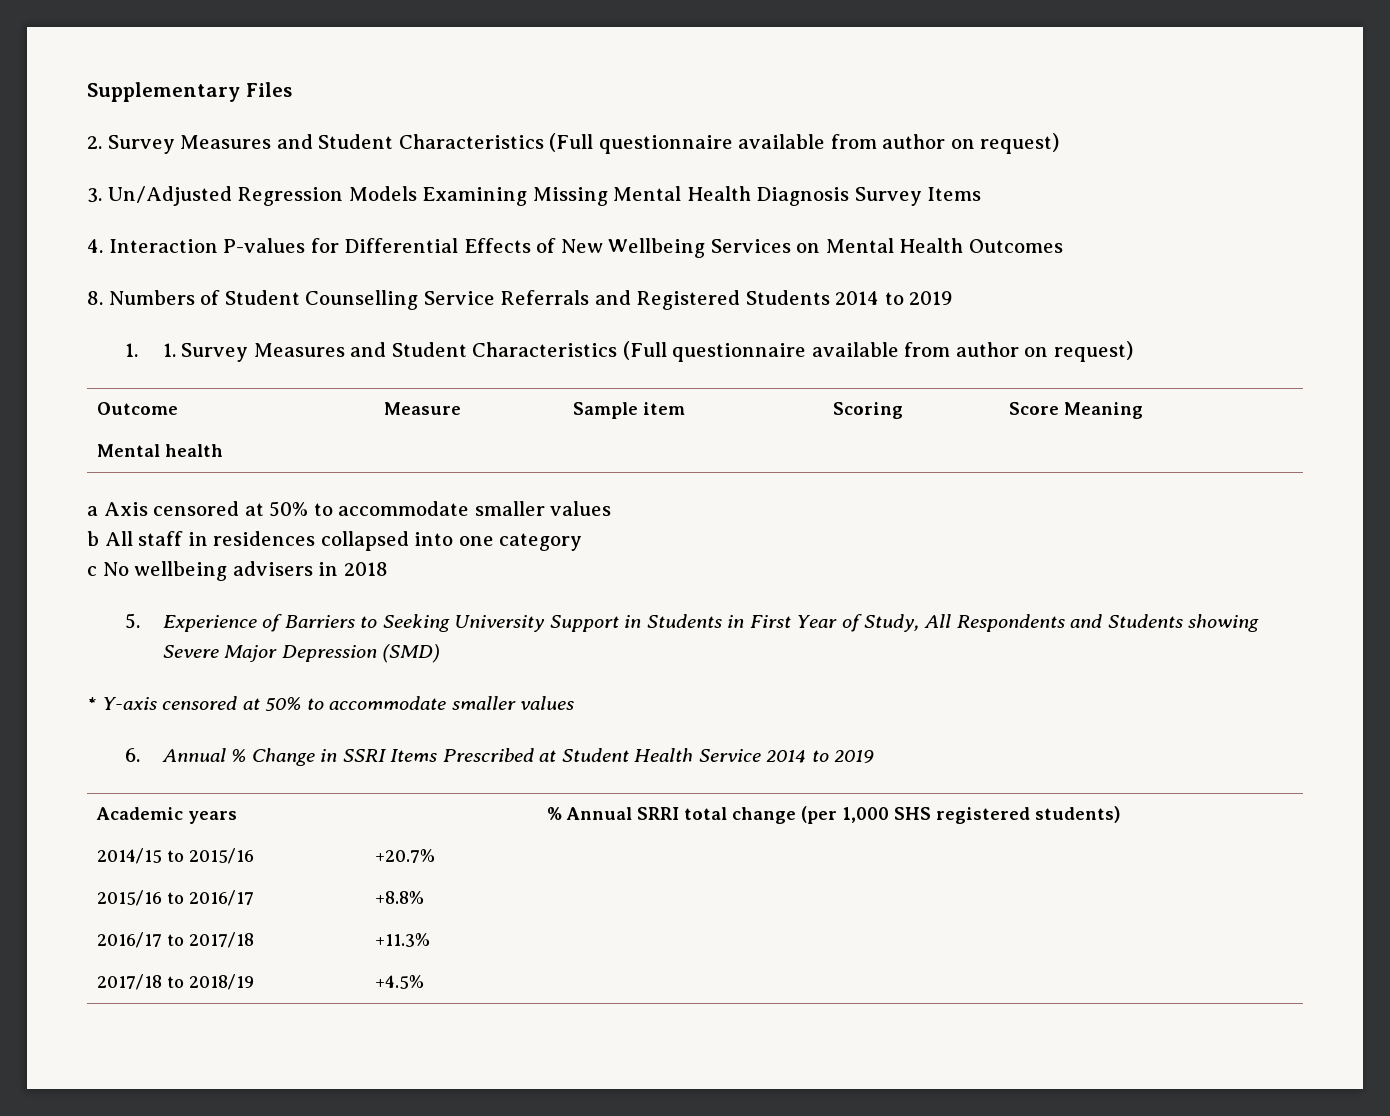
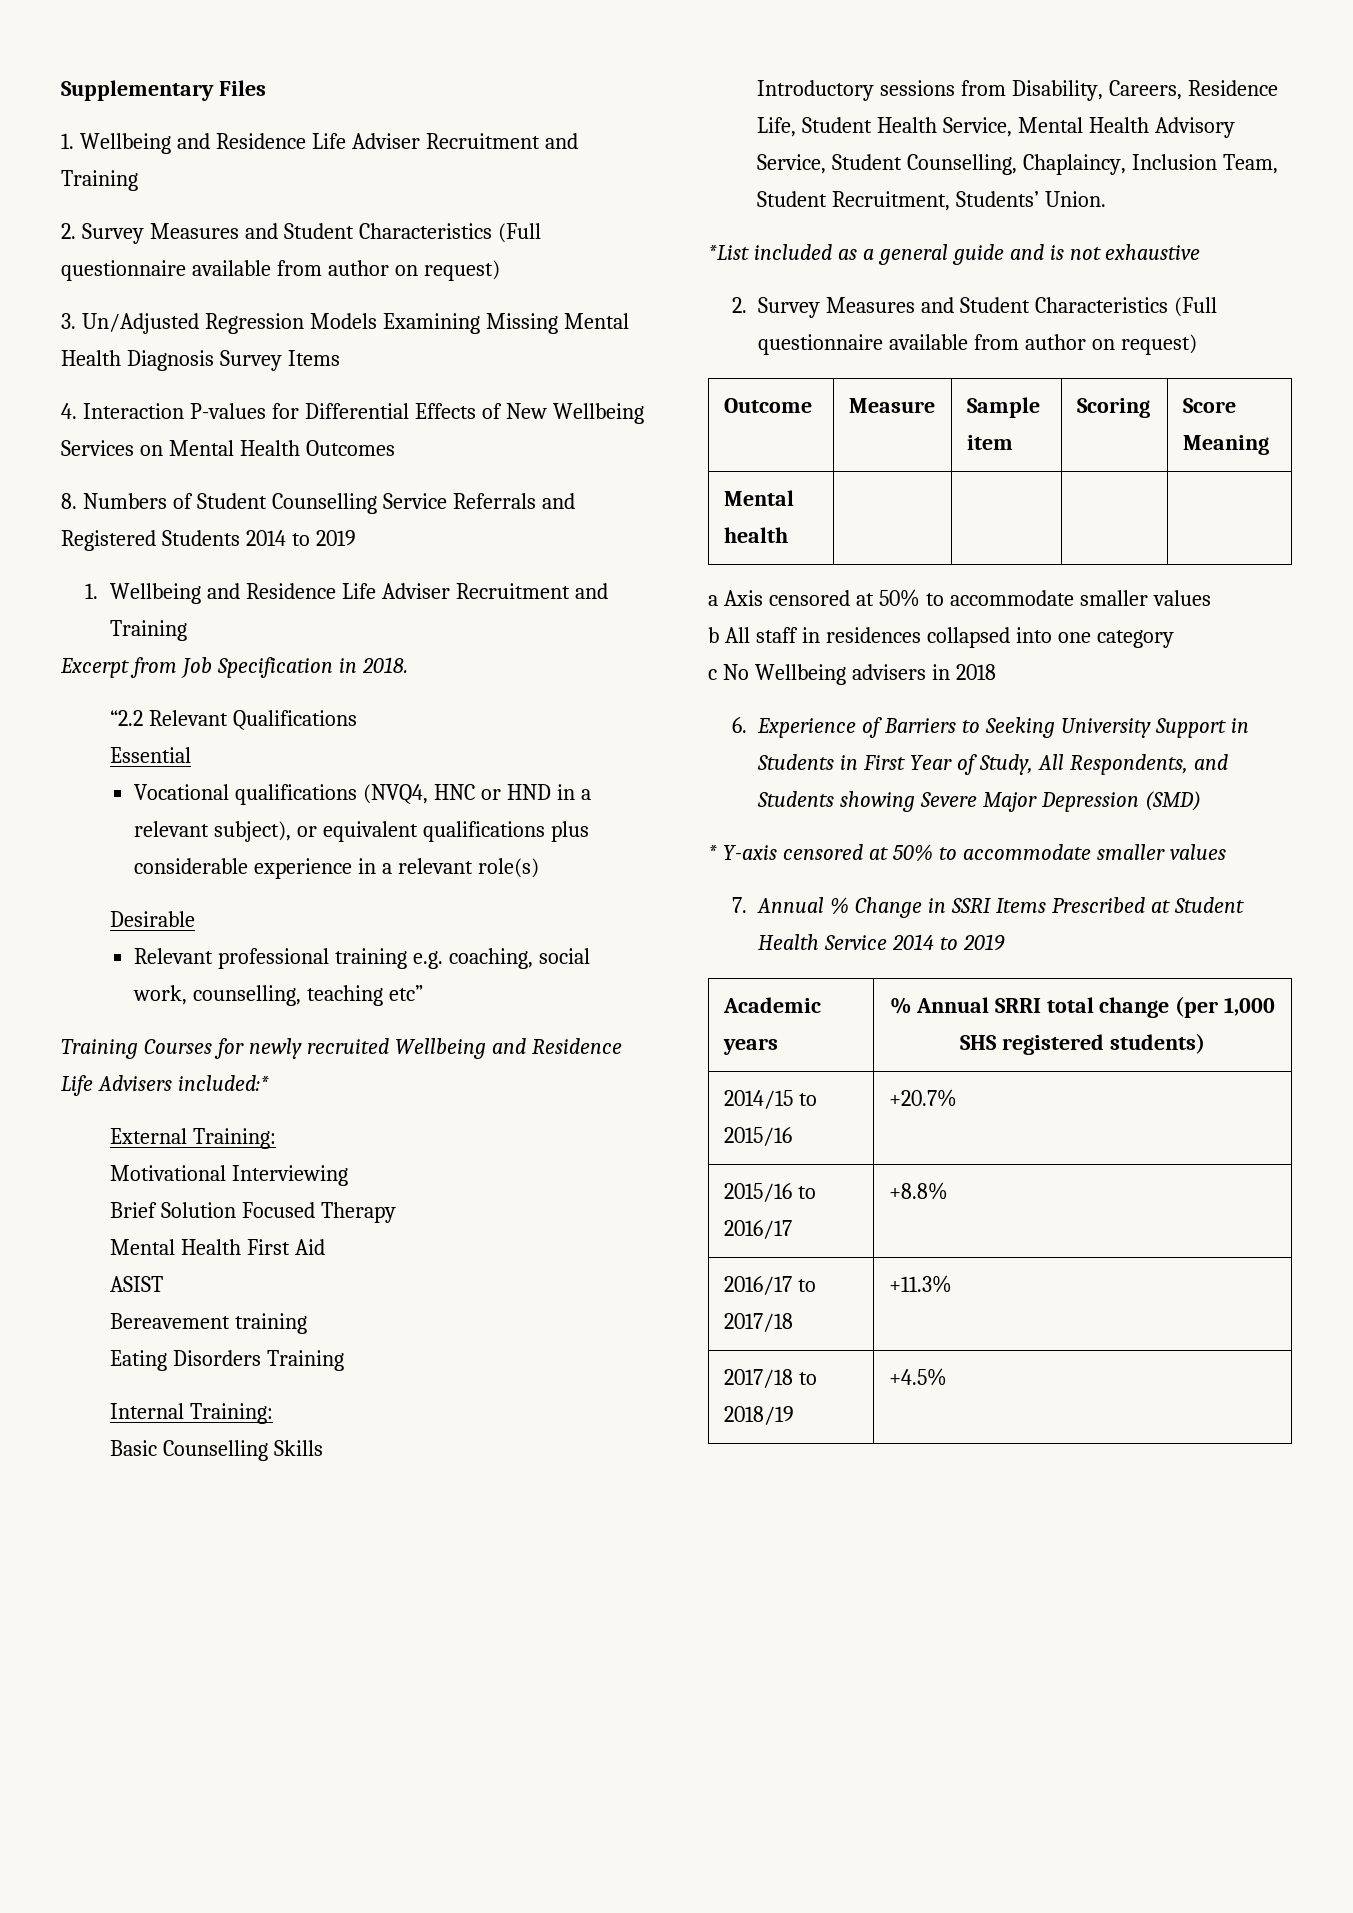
(292, 89) none -> [61,133,578,154] [61,170,138,191] // 1. Wellbeing and Residence Life Adviser Recruitment and Training
[162,343,176,357] 1. -> [109,583,608,604] [109,620,187,641] [60,657,408,678] [109,710,357,730] [109,747,191,763] [134,784,591,805] [134,821,589,842] [134,858,539,879] [109,911,195,927] [134,948,590,969] [133,985,423,1006] [61,1038,622,1059] [61,1075,269,1096] [109,1128,276,1149] [109,1165,348,1186] [109,1202,396,1223] [109,1239,325,1255] [109,1276,163,1292] [109,1313,307,1334] [109,1350,344,1371] [109,1403,273,1424] [109,1440,323,1461] [756,80,1278,101] [756,117,1235,138] [756,154,1278,175] [756,191,1106,211] [708,244,1201,265] [732,297,748,313] Wellbeing and Residence Life Adviser Recruitment and Training // Excerpt from Job Specification in 2018. // “2.2 Relevant Qualifications // Essential // Vocational qualifications (NVQ4, HNC or HND in a relevant subject), or equivalent qualifications plus considerable experience in a relevant role(s) // Desirable // Relevant professional training e.g. coaching, social work, counselling, teaching etc” // Training Courses for newly recruited Wellbeing and Residence Life Advisers included:* // External Training: // Motivational Interviewing // Brief Solution Focused Therapy // Mental Health First Aid // ASIST // Bereavement training // Eating Disorders Training // Internal Training: // Basic Counselling Skills // Introductory sessions from Disability, Careers, Residence Life, Student Health Service, Mental Health Advisory Service, Student Counselling, Chaplaincy, Inclusion Team, Student Recruitment, Students’ Union. // *List included as a general guide and is not exhaustive // 2.
[134,561,228,581] wellbeing -> [754,664,846,685] Wellbeing
[124,613,140,629] 5. -> [732,717,748,733] 6.
[956,614,1065,632] Respondents -> [1070,754,1189,775] Respondents,
[124,748,140,762] 6. -> [732,897,748,913] 7.

